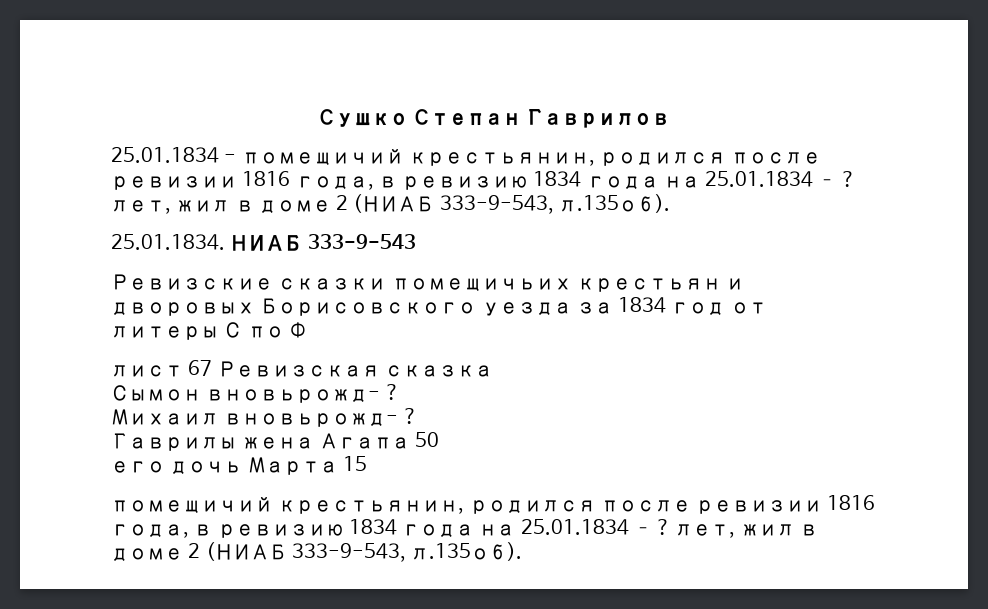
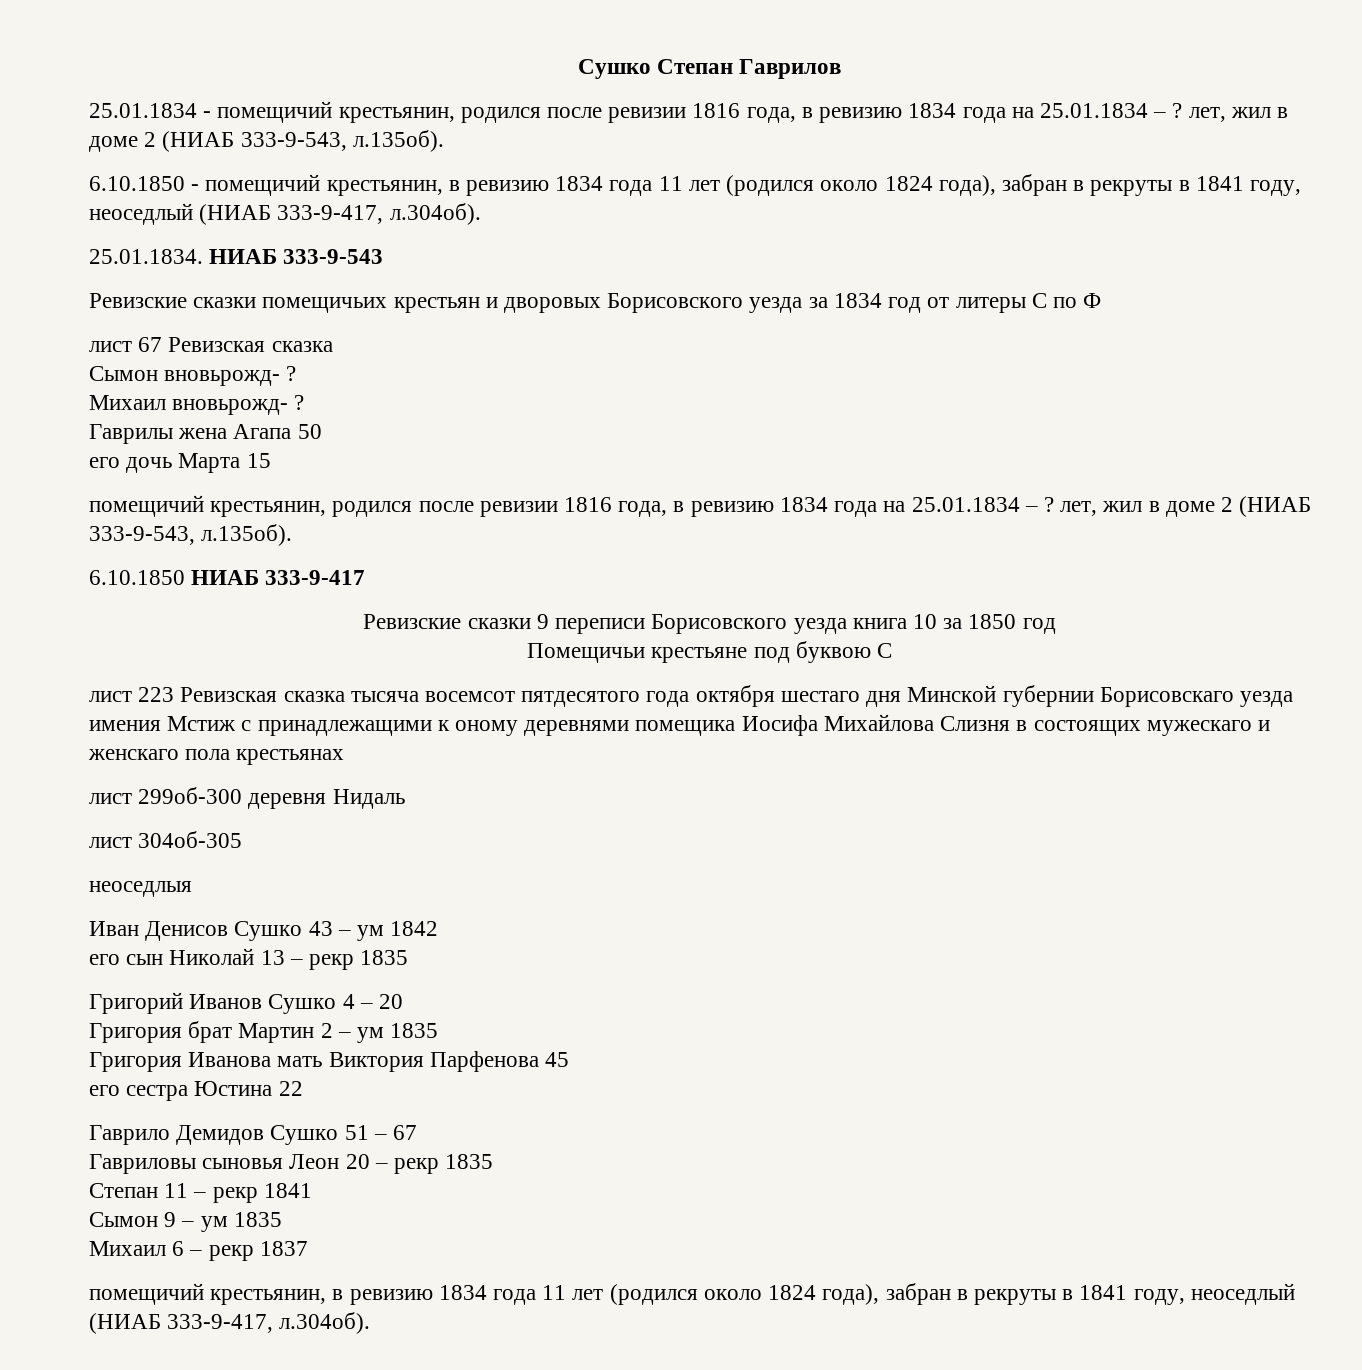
(670, 203) none -> [89,174,1301,196] [89,203,481,225] // 6.10.1850 - помещичий крестьянин, в ревизию 1834 года 11 лет (родился около 1824 года), забран в рекруты в 1841 году, неоседлый (НИАБ 333-9-417, л.304об).
(523, 551) none -> [89,570,366,585] [363,614,1056,634] [527,641,892,663] [89,685,1293,707] [89,714,1270,736] [88,749,345,765] [89,787,405,809] [89,831,243,848] [89,881,192,897] [89,921,439,941] [89,948,409,970] [89,992,404,1014] [89,1021,439,1043] [89,1051,570,1072] [89,1081,303,1101] [89,1125,418,1145] [89,1154,494,1174] [89,1183,312,1203] [89,1212,282,1232] [89,1241,308,1261] [89,1283,1295,1305] [89,1312,371,1334] // 6.10.1850 НИАБ 333-9-417 // Ревизские сказки 9 переписи Борисовского уезда книга 10 за 1850 год // Помещичьи крестьяне под буквою С // лист 223 Ревизская сказка тысяча восемсот пятдесятого года октября шестаго дня Минской губернии Борисовскаго уезда имения Мстиж с принадлежащими к оному деревнями помещика Иосифа Михайлова Слизня в состоящих мужескаго и женскаго пола крестьянах // лист 299об-300 деревня Нидаль // лист 304об-305 // неоседлыя // Иван Денисов Сушко 43 – ум 1842 // его сын Николай 13 – рекр 1835 // Григорий Иванов Сушко 4 – 20 // Григория брат Мартин 2 – ум 1835 // Григория Иванова мать Виктория Парфенова 45 // его сестра Юстина 22 // Гаврило Демидов Сушко 51 – 67 // Гавриловы сыновья Леон 20 – рекр 1835 // Степан 11 – рекр 1841 // Сымон 9 – ум 1835 // Михаил 6 – рекр 1837 // помещичий крестьянин, в ревизию 1834 года 11 лет (родился около 1824 года), забран в рекруты в 1841 году, неоседлый (НИАБ 333-9-417, л.304об).

